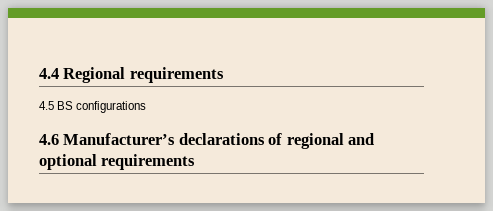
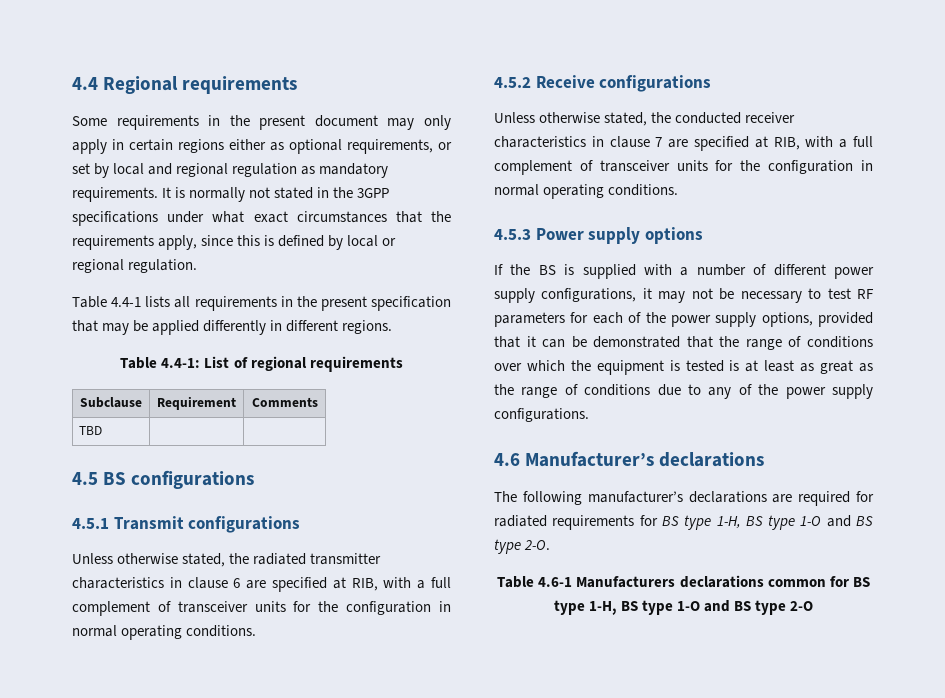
[39,101,147,113] [39,133,375,149] [39,154,196,170] 4.5 BS configurations // 4.6 Manufacturer’s declarations of regional and optional requirements -> [72,115,451,130] [72,139,452,154] [72,163,389,178] [72,187,390,202] [72,211,451,226] [72,235,397,250] [72,259,198,273] [72,296,451,311] [72,320,393,335] [120,356,403,372] [80,397,142,408] [157,396,236,410] [251,397,318,407] [79,426,103,435] [72,470,255,489] [72,516,301,533] [72,553,382,567] [72,577,452,592] [72,601,451,616] [72,625,257,640] [494,75,712,92] [494,112,796,126] [494,136,873,151] [494,160,873,175] [494,184,679,199] [494,227,703,244] [494,264,874,279] [494,288,875,303] [494,312,873,327] [494,336,873,350] [494,360,874,375] [494,384,873,399] [494,408,589,422] [494,451,765,467] [494,491,874,506] [494,515,874,530] [494,539,551,554] [497,575,870,588] [553,600,814,615] Some requirements in the present document may only apply in certain regions either as optional requirements, or set by local and regional regulation as mandatory requirements. It is normally not stated in the 3GPP specifications under what exact circumstances that the requirements apply, since this is defined by local or regional regulation. // Table 4.4-1 lists all requirements in the present specification that may be applied differently in different regions. // Table 4.4-1: List of regional requirements // Subclause | Requirement | Comments // TBD | | // 4.5 BS configurations // 4.5.1 Transmit configurations // Unless otherwise stated, the radiated transmitter characteristics in clause 6 are specified at RIB, with a full complement of transceiver units for the configuration in normal operating conditions. // 4.5.2 Receive configurations // Unless otherwise stated, the conducted receiver characteristics in clause 7 are specified at RIB, with a full complement of transceiver units for the configuration in normal operating conditions. // 4.5.3 Power supply options // If the BS is supplied with a number of different power supply configurations, it may not be necessary to test RF parameters for each of the power supply options, provided that it can be demonstrated that the range of conditions over which the equipment is tested is at least as great as the range of conditions due to any of the power supply configurations. // 4.6 Manufacturer’s declarations // The following manufacturer’s declarations are required for radiated requirements for BS type 1-H, BS type 1-O and BS type 2-O. // Table 4.6-1 Manufacturers declarations common for BS type 1-H, BS type 1-O and BS type 2-O

